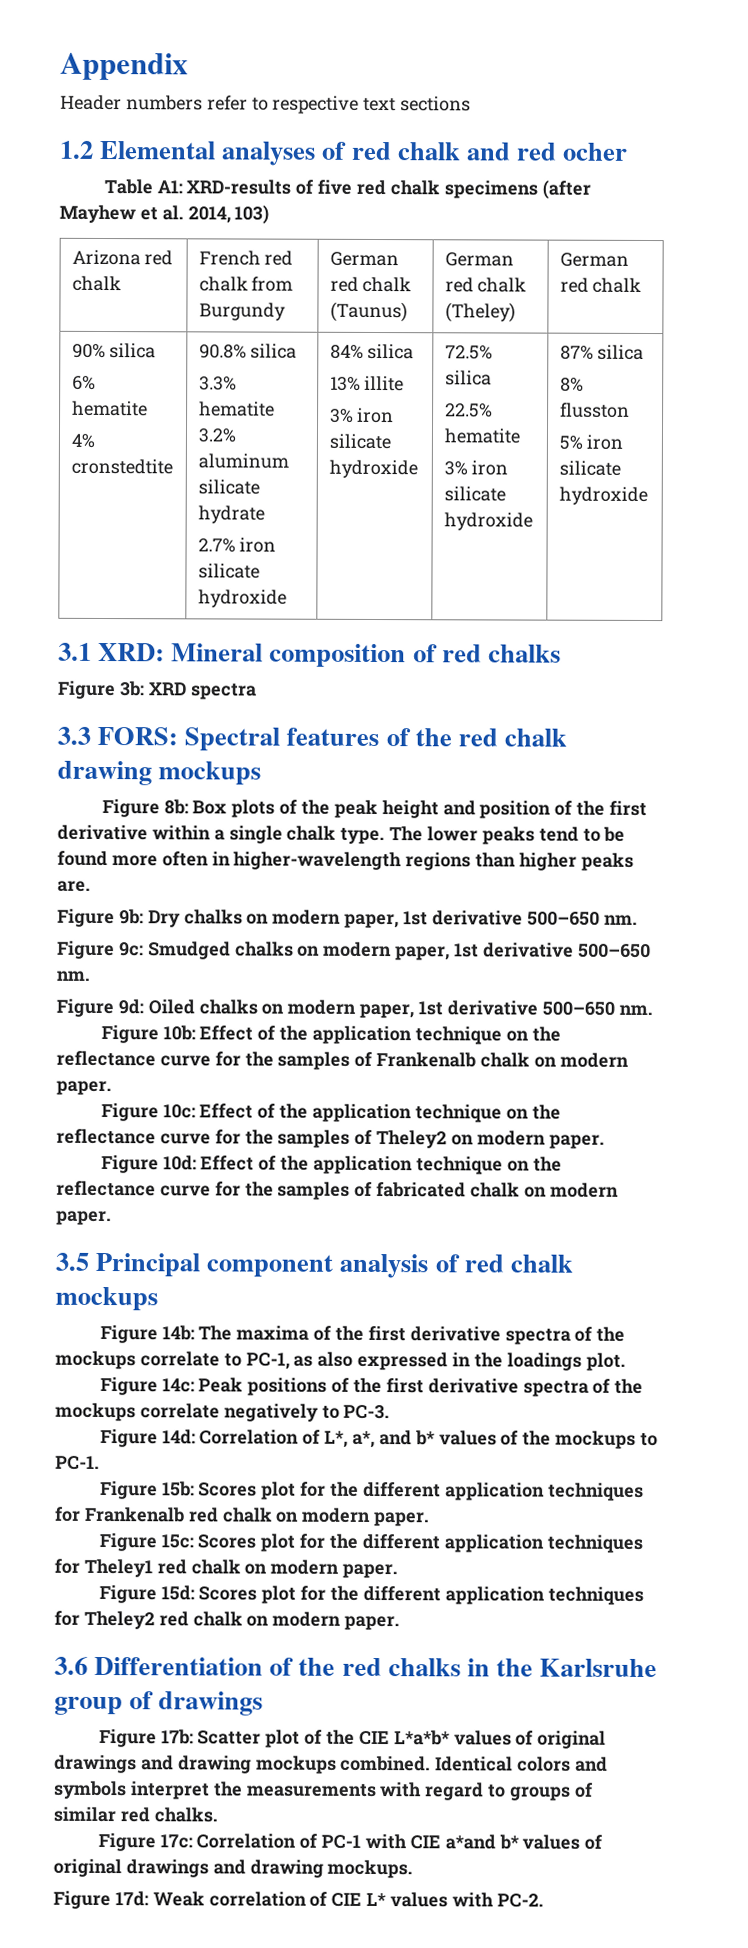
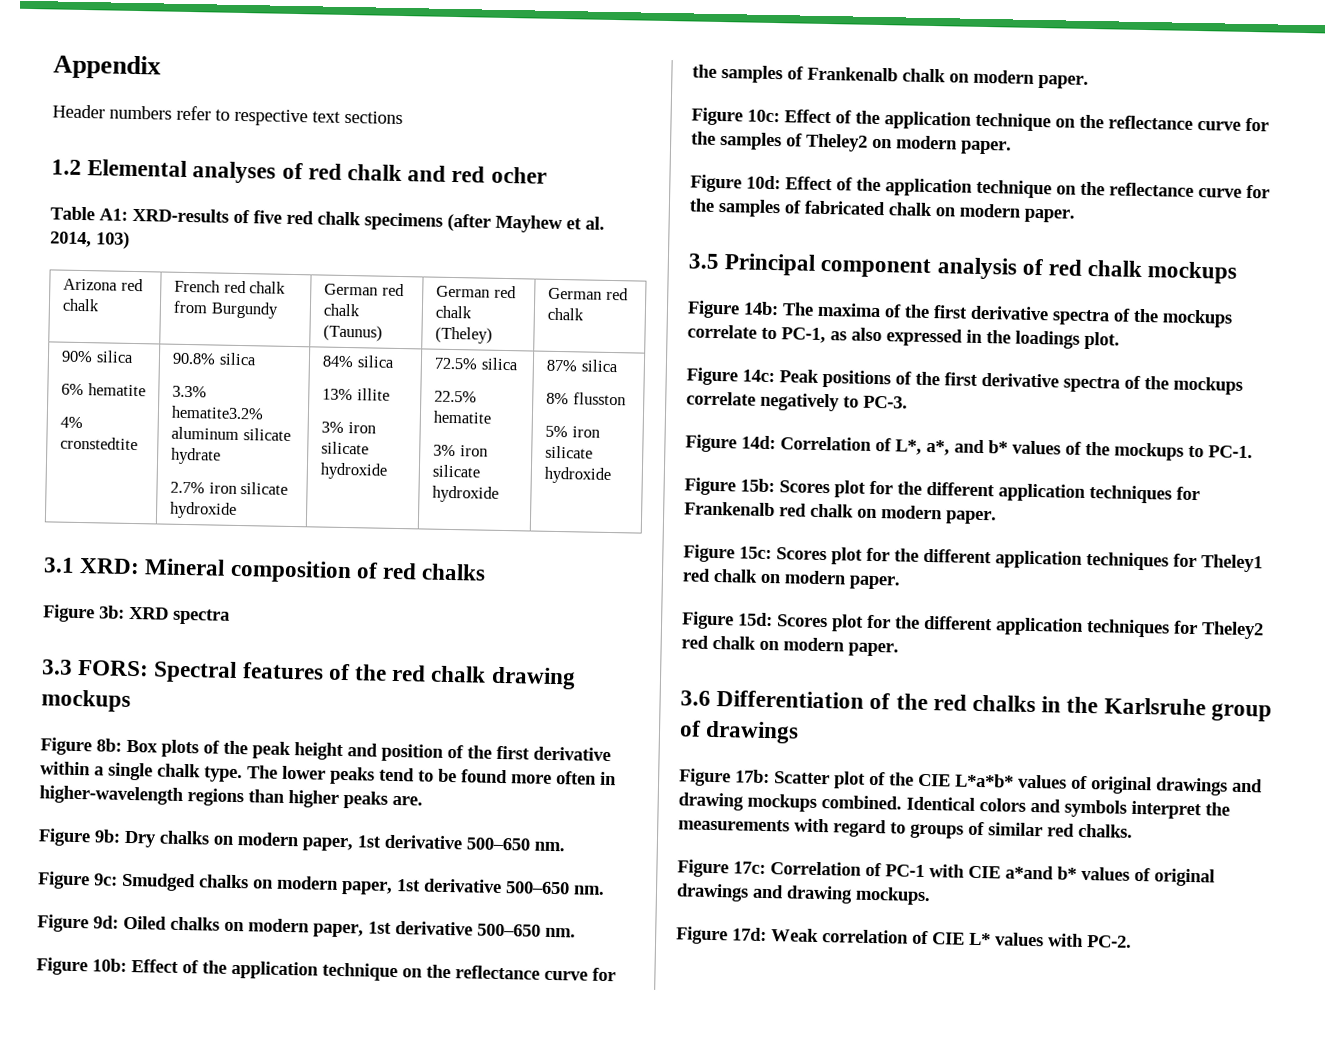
[198,401,275,417] [197,428,236,443] hematite 3.2% -> [171,405,265,420] hematite3.2%

